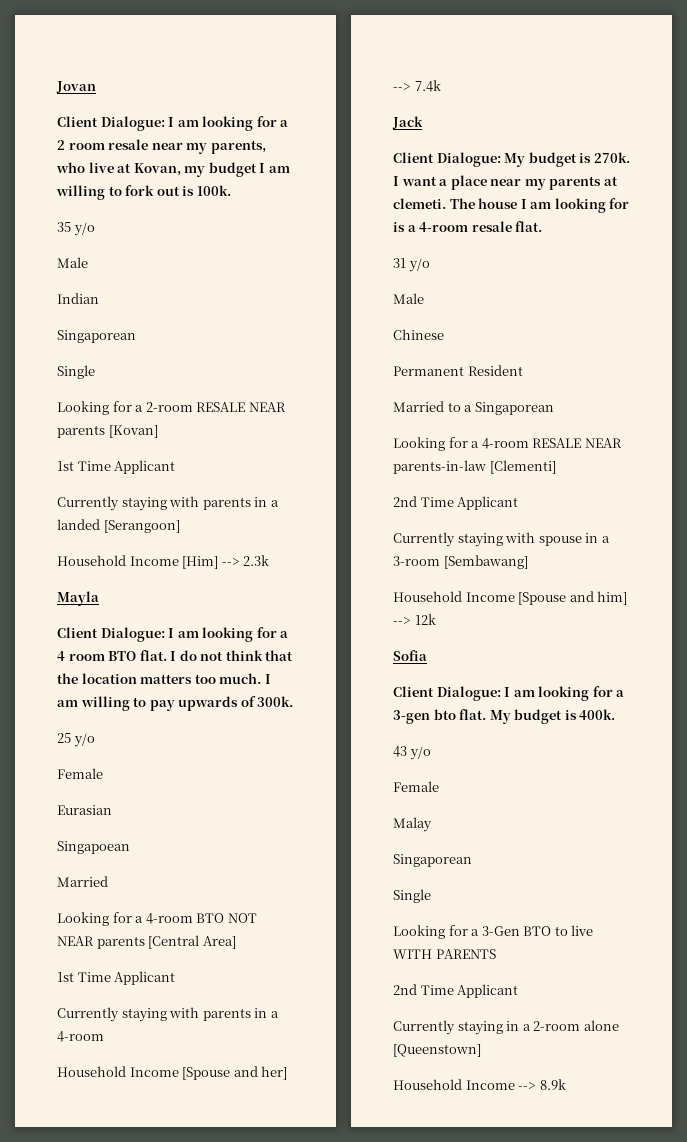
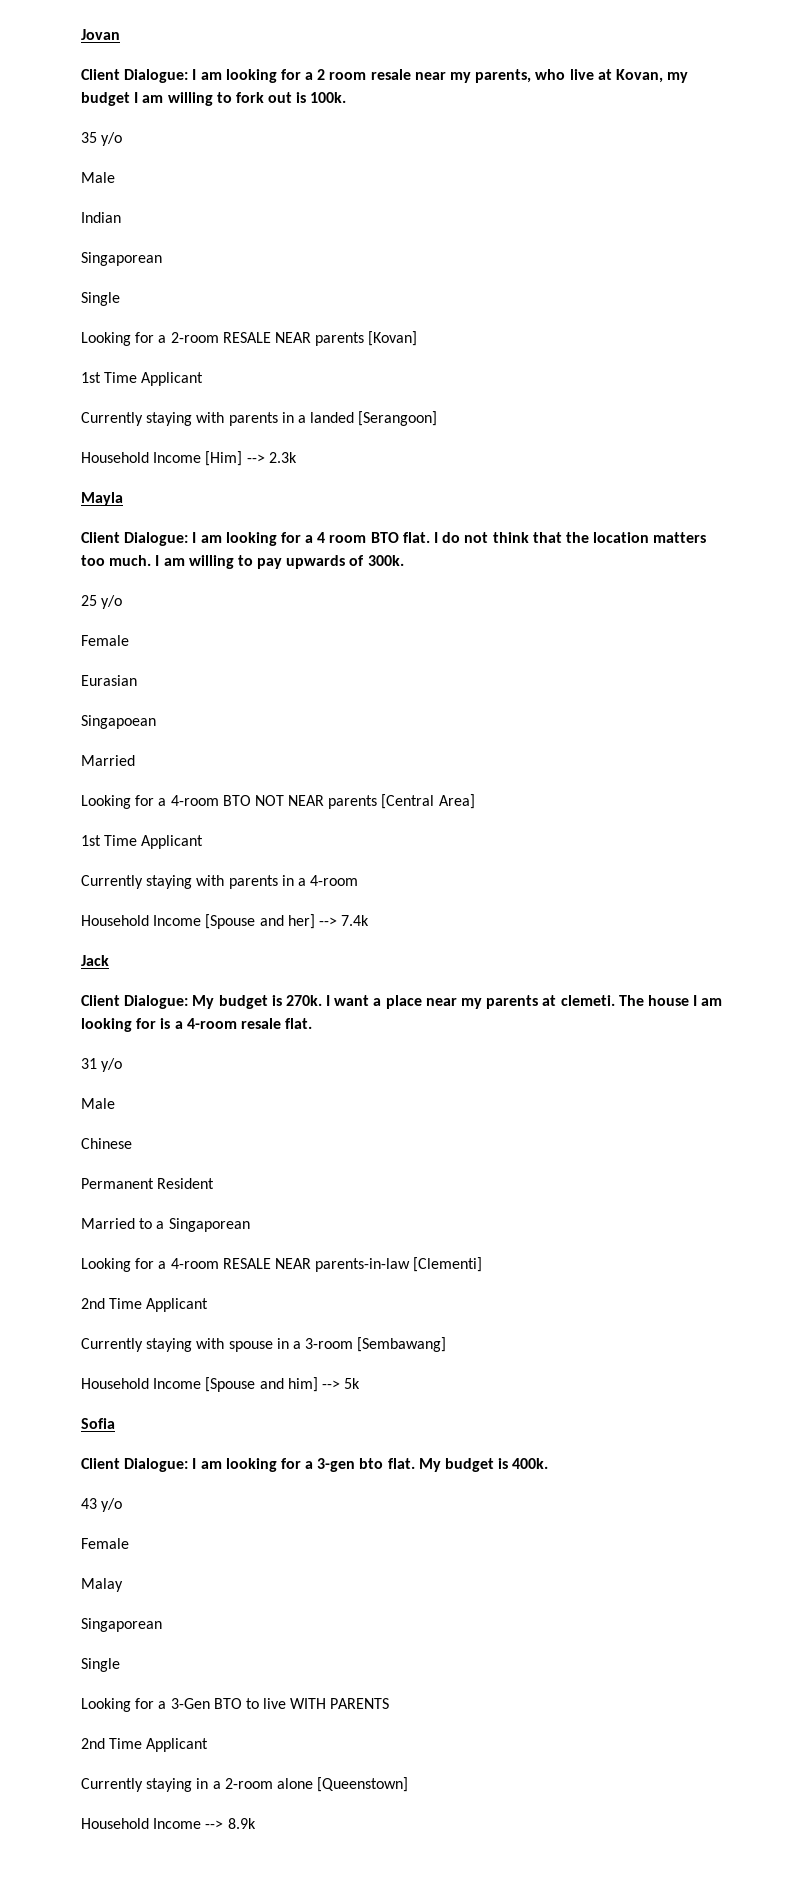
[414,614,436,625] 12k -> [344,1378,361,1389] 5k

